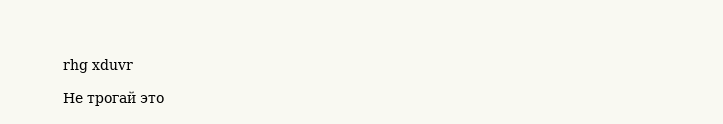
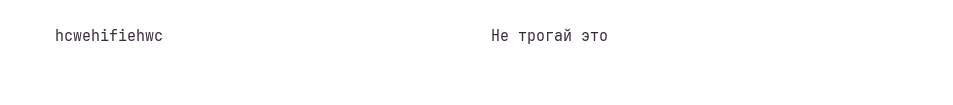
[63,59,133,73] rhg xduvr -> [55,28,163,41] hcwehifiehwc

